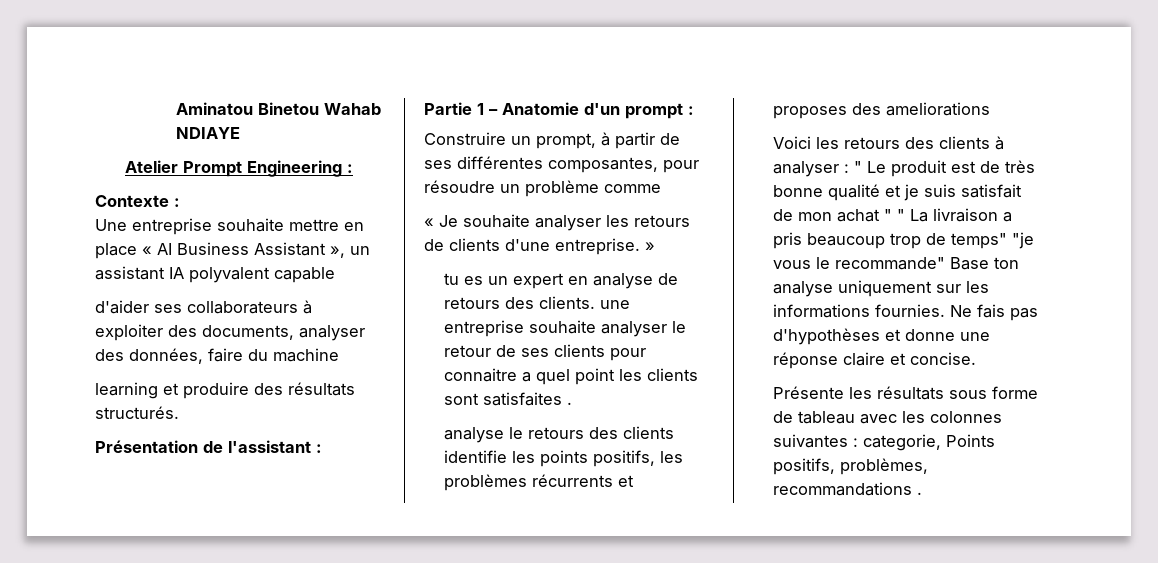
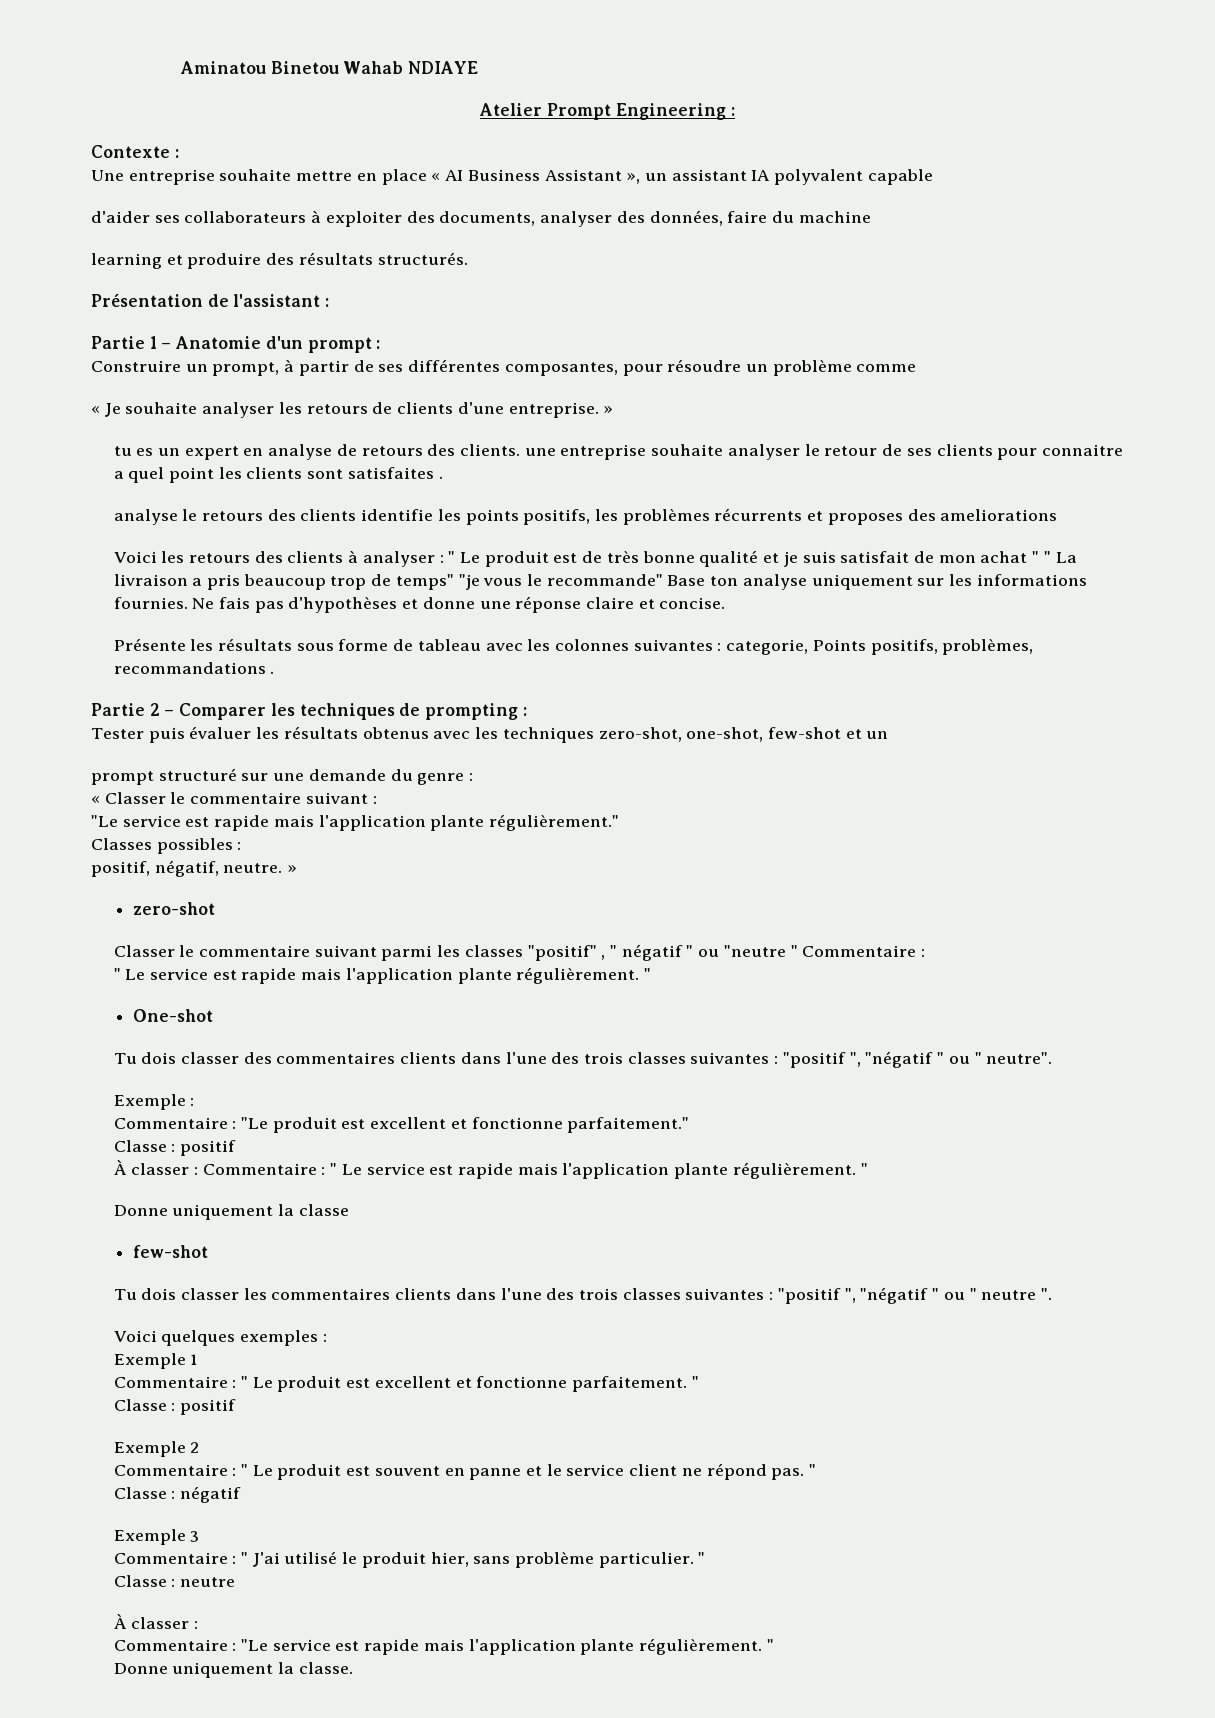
(923, 493) none -> [91,703,527,720] [91,726,889,743] [91,768,474,785] [91,792,377,804] [91,814,620,831] [91,838,242,854] [91,860,298,877] [132,902,215,915] [113,944,926,961] [113,967,652,984] [132,1009,213,1022] [113,1051,1053,1068] [113,1094,195,1110] [113,1117,690,1133] [113,1140,236,1156] [113,1160,868,1179] [113,1204,349,1220] [132,1245,208,1258] [113,1287,1052,1304] [113,1330,327,1346] [113,1353,198,1369] [113,1376,699,1392] [113,1399,236,1415] [113,1441,200,1457] [113,1463,817,1480] [113,1486,241,1503] [113,1529,200,1545] [113,1551,706,1568] [113,1575,235,1587] [113,1614,198,1629] [113,1638,774,1655] [113,1662,353,1678] // Partie 2 – Comparer les techniques de prompting : // Tester puis évaluer les résultats obtenus avec les techniques zero-shot, one-shot, few-shot et un // prompt structuré sur une demande du genre : // « Classer le commentaire suivant : // "Le service est rapide mais l'application plante régulièrement." // Classes possibles : // positif, négatif, neutre. » // zero-shot // Classer le commentaire suivant parmi les classes "positif" , " négatif " ou "neutre " Commentaire : // " Le service est rapide mais l'application plante régulièrement. " // One-shot // Tu dois classer des commentaires clients dans l'une des trois classes suivantes : "positif ", "négatif " ou " neutre". // Exemple : // Commentaire : "Le produit est excellent et fonctionne parfaitement." // Classe : positif // À classer : Commentaire : " Le service est rapide mais l'application plante régulièrement. " // Donne uniquement la classe // few-shot // Tu dois classer les commentaires clients dans l'une des trois classes suivantes : "positif ", "négatif " ou " neutre ". // Voici quelques exemples : // Exemple 1 // Commentaire : " Le produit est excellent et fonctionne parfaitement. " // Classe : positif // Exemple 2 // Commentaire : " Le produit est souvent en panne et le service client ne répond pas. " // Classe : négatif // Exemple 3 // Commentaire : " J'ai utilisé le produit hier, sans problème particulier. " // Classe : neutre // À classer : // Commentaire : "Le service est rapide mais l'application plante régulièrement. " // Donne uniquement la classe.

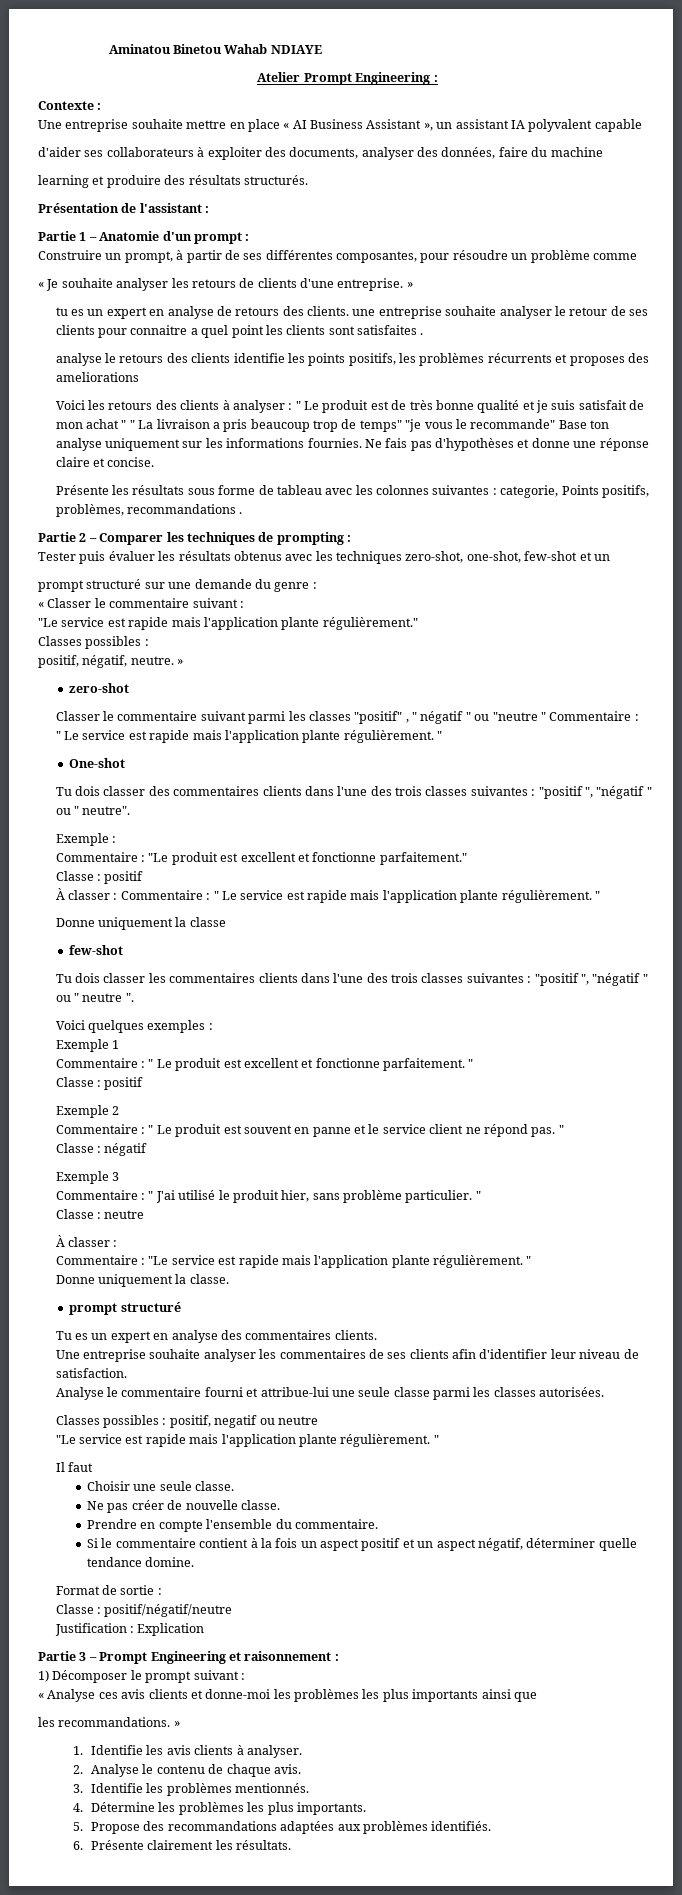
(353, 1668) none -> [69,1302,181,1315] [55,1330,377,1343] [55,1349,639,1362] [55,1368,127,1378] [55,1387,605,1400] [55,1415,318,1428] [55,1434,439,1447] [55,1462,94,1472] [87,1481,235,1491] [87,1500,280,1513] [87,1519,378,1532] [87,1538,637,1551] [87,1557,195,1567] [55,1585,162,1595] [55,1604,233,1617] [54,1623,205,1636] [38,1651,339,1664] [38,1670,245,1683] [38,1689,537,1702] [38,1717,180,1727] [73,1745,302,1758] [73,1764,301,1777] [73,1783,310,1796] [73,1802,366,1815] [73,1821,492,1834] [73,1840,292,1850] // prompt structuré // Tu es un expert en analyse des commentaires clients. // Une entreprise souhaite analyser les commentaires de ses clients afin d'identifier leur niveau de satisfaction. // Analyse le commentaire fourni et attribue-lui une seule classe parmi les classes autorisées. // Classes possibles : positif, negatif ou neutre // "Le service est rapide mais l'application plante régulièrement. " // Il faut // Choisir une seule classe. // Ne pas créer de nouvelle classe. // Prendre en compte l'ensemble du commentaire. // Si le commentaire contient à la fois un aspect positif et un aspect négatif, déterminer quelle tendance domine. // Format de sortie : // Classe : positif/négatif/neutre // Justification : Explication // Partie 3 – Prompt Engineering et raisonnement : // 1) Décomposer le prompt suivant : // « Analyse ces avis clients et donne-moi les problèmes les plus importants ainsi que // les recommandations. » // 1. Identifie les avis clients à analyser. // 2. Analyse le contenu de chaque avis. // 3. Identifie les problèmes mentionnés. // 4. Détermine les problèmes les plus importants. // 5. Propose des recommandations adaptées aux problèmes identifiés. // 6. Présente clairement les résultats.

